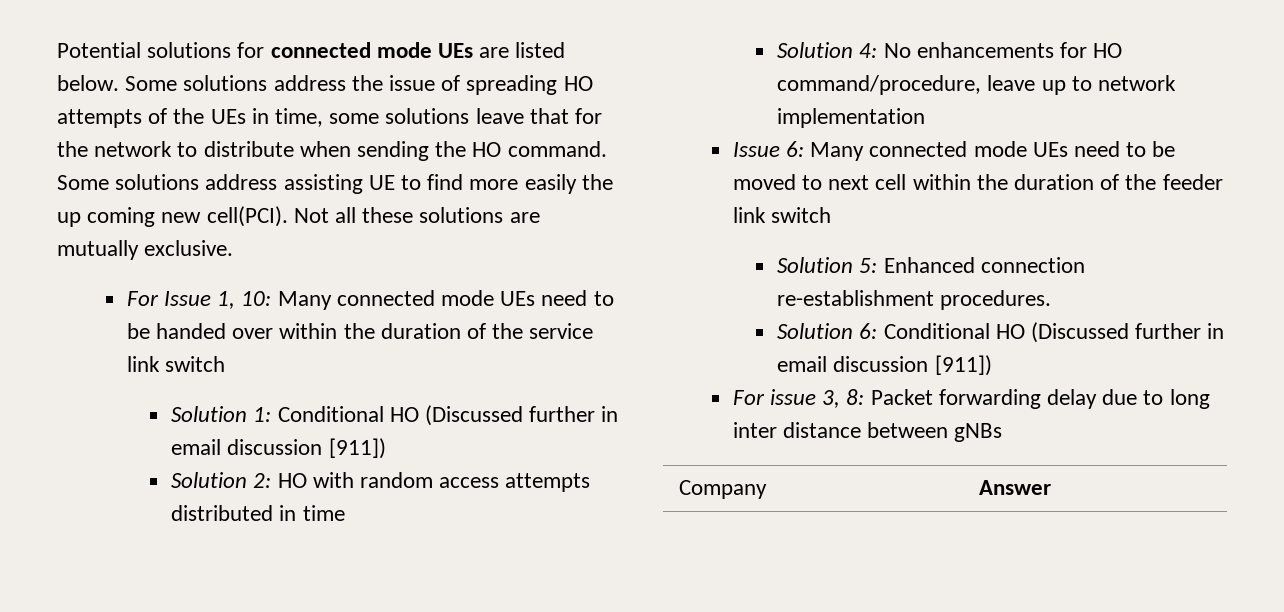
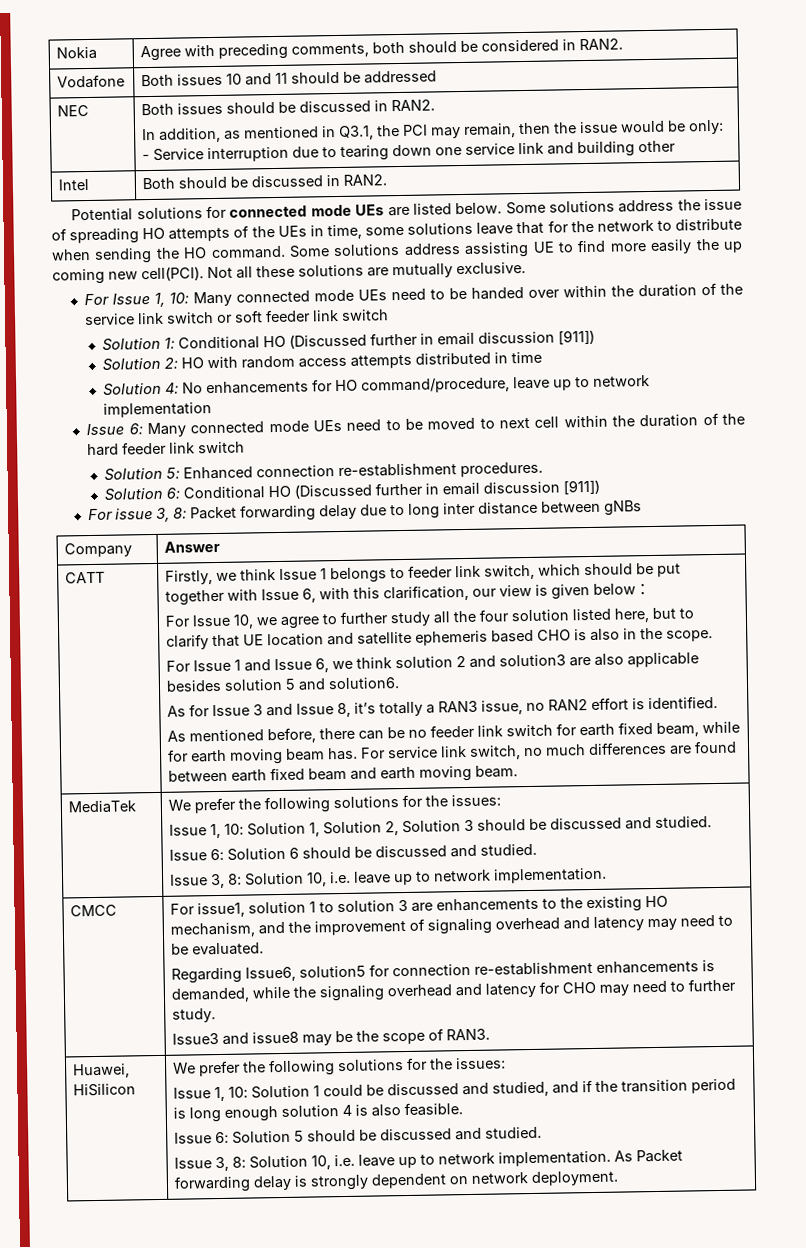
(57, 50) none -> [56,46,98,60] [140,38,624,62] [57,74,126,89] [141,70,438,87] [57,104,90,117] [141,99,436,116] [142,119,725,143] [142,140,677,163] [58,178,90,191] [142,174,388,190] Nokia | Agree with preceding comments, both should be considered in RAN2. // Vodafone | Both issues 10 and 11 should be addressed // NEC | Both issues should be discussed in RAN2. // In addition, as mentioned in Q3.1, the PCI may remain, then the issue would be only: - Service interruption due to tearing down one service link and building other // Intel | Both should be discussed in RAN2. //
(225, 364) none -> [217,309,390,323] or soft feeder link switch
(1157, 182) none -> [87,443,120,457] hard
(1051, 487) none -> [65,571,106,584] [165,562,682,585] [165,583,652,606] [165,607,695,629] [166,627,714,650] [166,652,700,673] [166,677,401,692] [167,695,719,718] [167,721,741,744] [167,740,738,765] [168,765,519,782] [68,800,137,814] [168,794,502,814] [169,816,713,839] [169,843,538,861] [169,867,608,889] [70,904,118,917] [170,895,669,918] [170,915,734,938] [171,942,265,956] [171,960,716,984] [171,978,737,1003] [172,1008,217,1023] [172,1028,491,1046] [73,1063,131,1079] [73,1083,137,1097] [173,1057,507,1077] [173,1078,737,1102] [173,1102,464,1123] [174,1126,543,1144] [174,1149,684,1172] [174,1170,620,1193] // CATT | Firstly, we think Issue 1 belongs to feeder link switch, which should be put together with Issue 6, with this clarification, our view is given below： // For Issue 10, we agree to further study all the four solution listed here, but to clarify that UE location and satellite ephemeris based CHO is also in the scope. // For Issue 1 and Issue 6, we think solution 2 and solution3 are also applicable besides solution 5 and solution6. // As for Issue 3 and Issue 8, it’s totally a RAN3 issue, no RAN2 effort is identified. // As mentioned before, there can be no feeder link switch for earth fixed beam, while for earth moving beam has. For service link switch, no much differences are found between earth fixed beam and earth moving beam. // MediaTek | We prefer the following solutions for the issues: // Issue 1, 10: Solution 1, Solution 2, Solution 3 should be discussed and studied. // Issue 6: Solution 6 should be discussed and studied. // Issue 3, 8: Solution 10, i.e. leave up to network implementation. // CMCC | For issue1, solution 1 to solution 3 are enhancements to the existing HO mechanism, and the improvement of signaling overhead and latency may need to be evaluated. // Regarding Issue6, solution5 for connection re-establishment enhancements is demanded, while the signaling overhead and latency for CHO may need to further study. // Issue3 and issue8 may be the scope of RAN3. // Huawei, HiSilicon | We prefer the following solutions for the issues: // Issue 1, 10: Solution 1 could be discussed and studied, and if the transition period is long enough solution 4 is also feasible. // Issue 6: Solution 5 should be discussed and studied. // Issue 3, 8: Solution 10, i.e. leave up to network implementation. As Packet forwarding delay is strongly dependent on network deployment.

